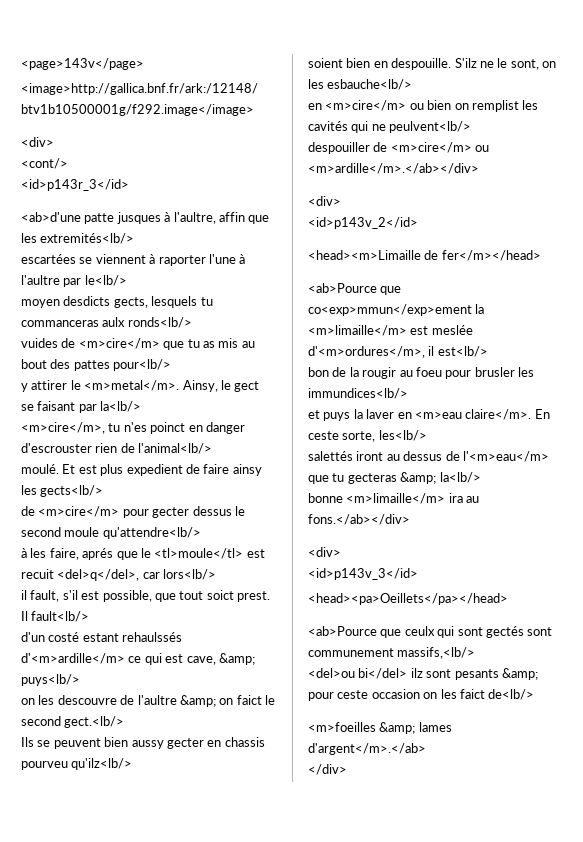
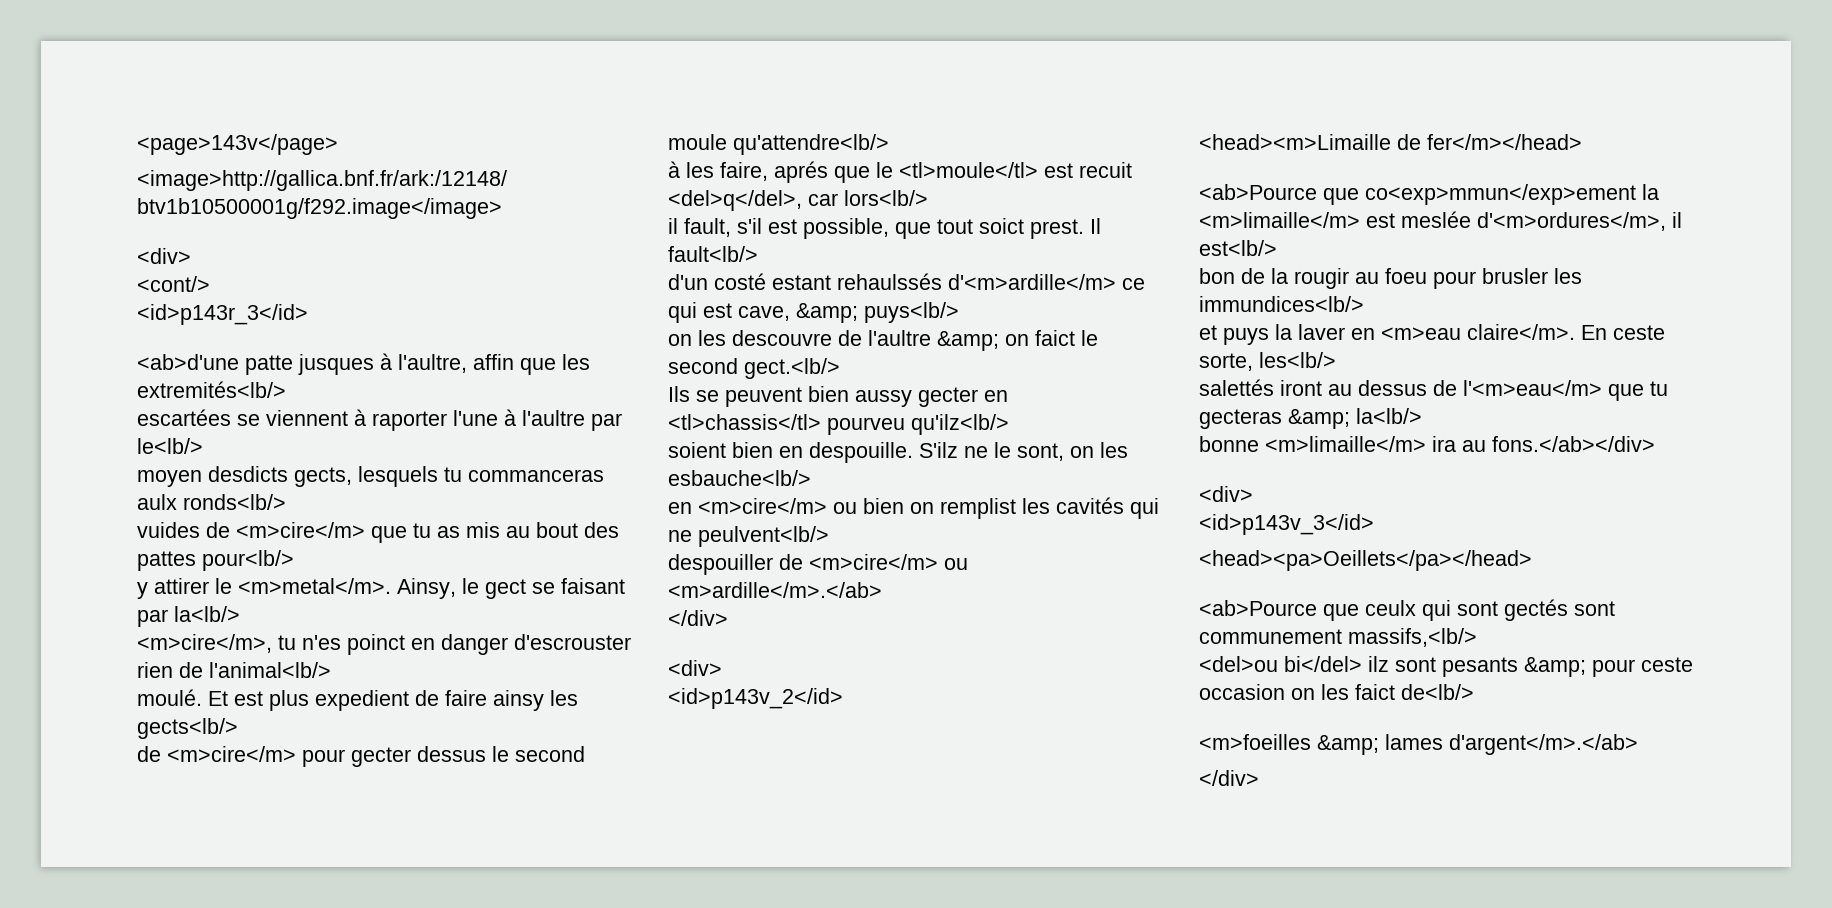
[224,737,265,747] chassis -> [668,414,821,430] <tl>chassis</tl>
[308,163,479,174] <m>ardille</m>.</ab></div> -> [668,582,882,598] [668,610,728,626] <m>ardille</m>.</ab> // </div>

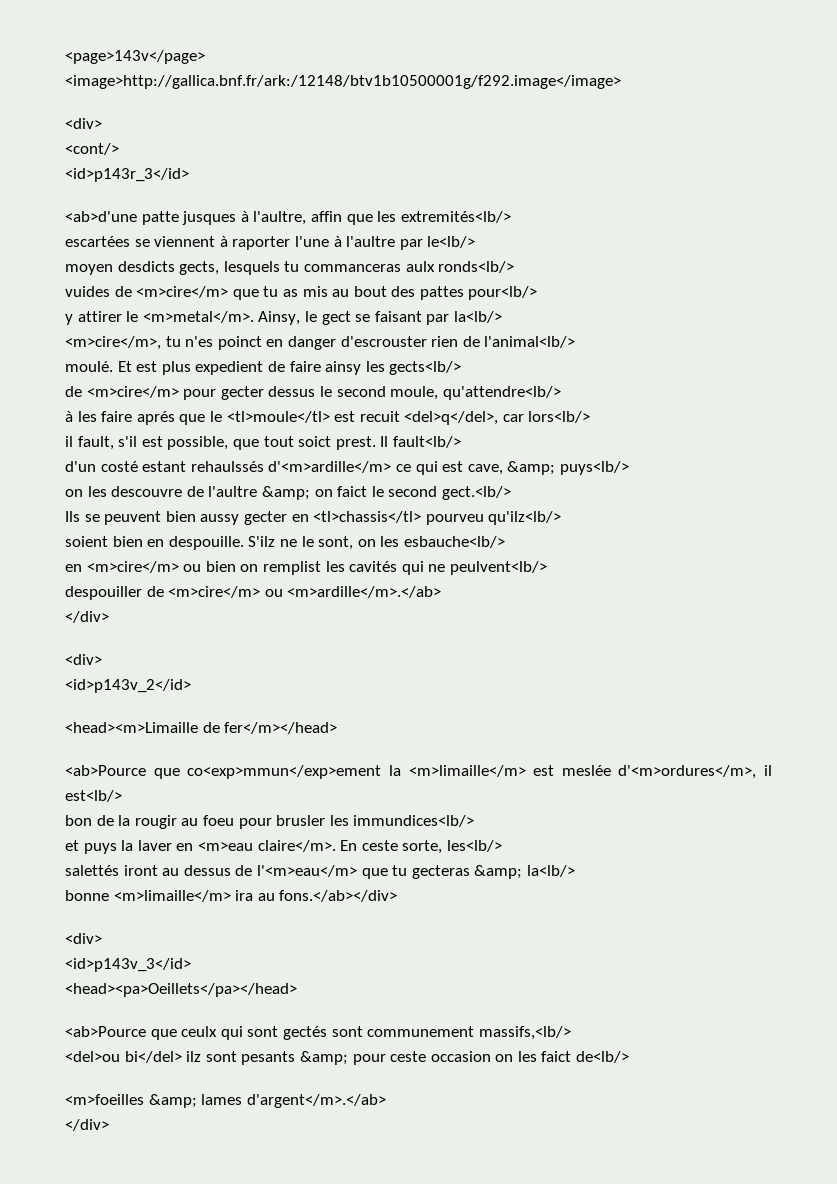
[668,134,727,150] moule -> [390,386,439,400] moule,
[720,162,768,181] faire, -> [101,411,133,422] faire

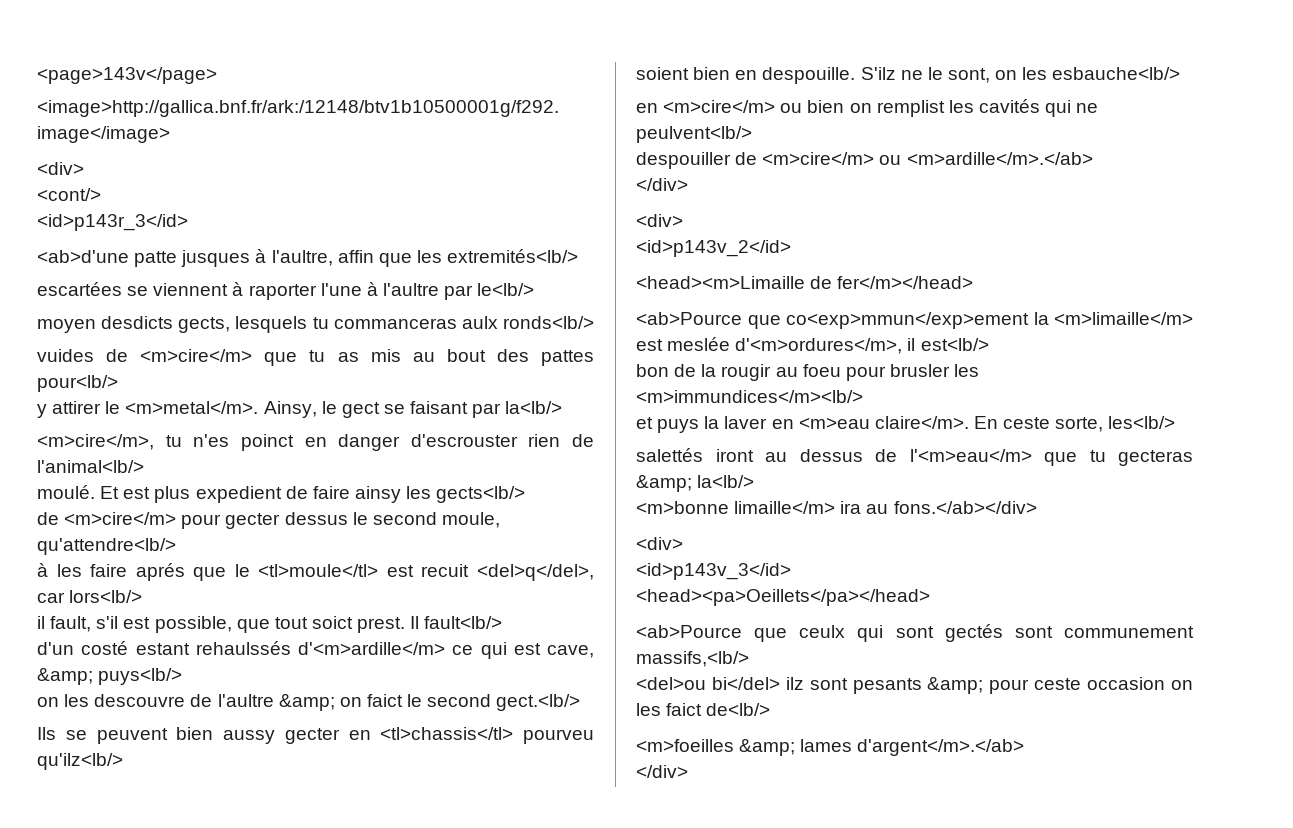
[353,815,475,827] immundices<lb/> -> [636,390,863,403] <m>immundices</m><lb/>
[65,890,231,902] bonne <m>limaille</m> -> [636,501,836,514] <m>bonne limaille</m>

